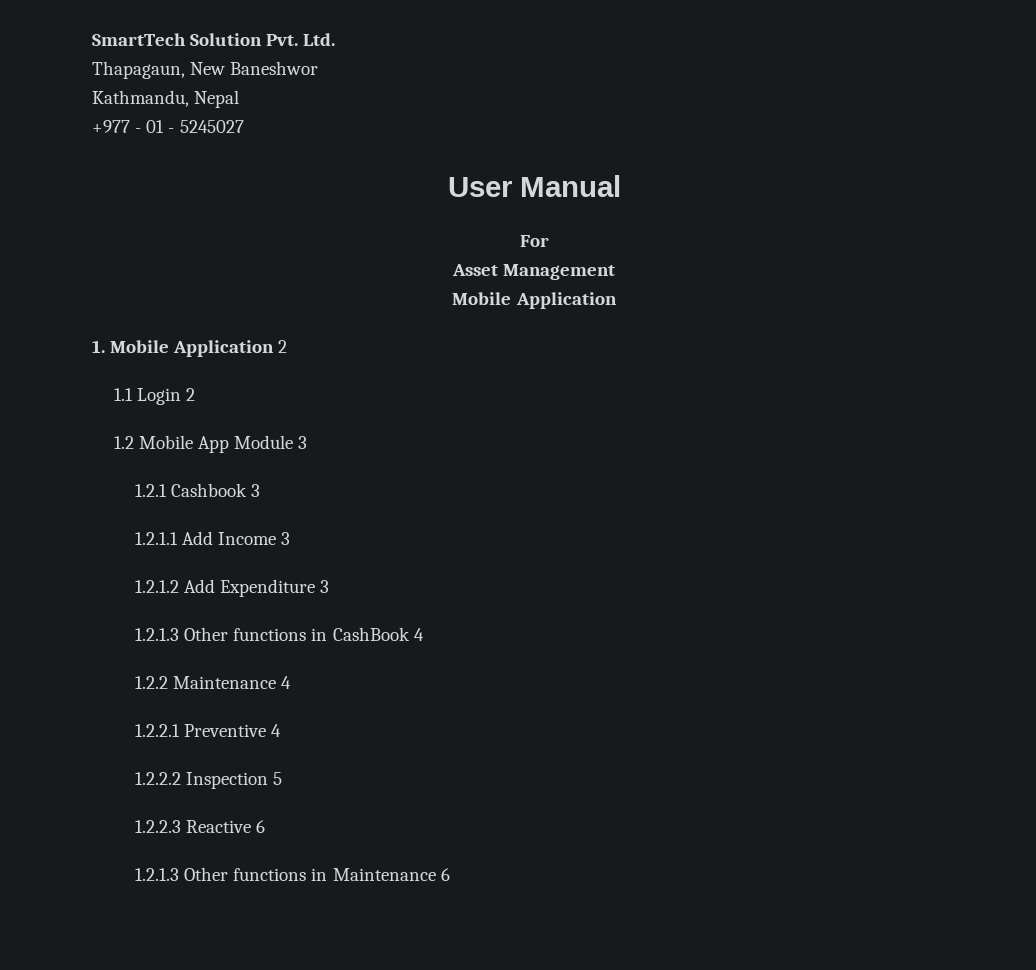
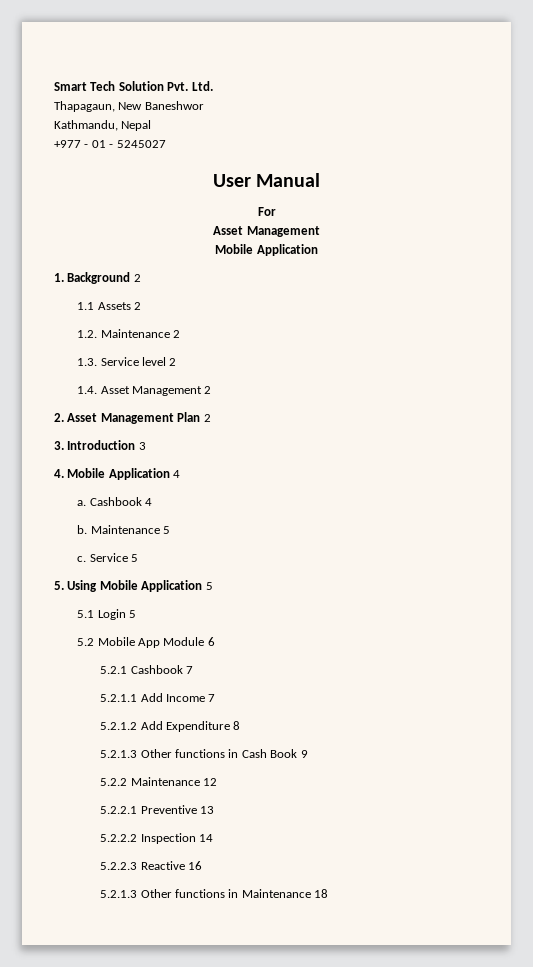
[92,33,186,46] SmartTech -> [54,81,116,91] Smart Tech
[110,340,275,357] Mobile Application -> [67,272,131,284] Background
[136,388,195,405] [113,435,308,453] [135,483,261,497] [135,531,291,545] [135,579,330,597] [135,627,424,641] [135,676,292,689] [135,724,282,737] [135,772,283,789] [135,820,266,833] [135,868,180,881] Login 2 // 1.2 Mobile App Module 3 // 1.2.1 Cashbook 3 // 1.2.1.1 Add Income 3 // 1.2.1.2 Add Expenditure 3 // 1.2.1.3 Other functions in CashBook 4 // 1.2.2 Maintenance 4 // 1.2.2.1 Preventive 4 // 1.2.2.2 Inspection 5 // 1.2.2.3 Reactive 6 // 1.2.1.3 -> [97,302,141,310] [77,329,180,338] [77,357,177,366] [77,386,212,396] [54,412,211,424] [54,440,146,450] [54,468,181,480] [77,497,152,506] [77,525,170,534] [77,553,138,562] [54,580,213,592] [77,609,136,620] [77,637,215,648] [100,665,194,674] [100,693,216,702] [100,721,241,732] [100,749,308,758] [100,777,218,786] [100,805,215,814] [100,833,214,844] [100,861,203,870] [100,890,138,898] Assets 2 // 1.2. Maintenance 2 // 1.3. Service level 2 // 1.4. Asset Management 2 // 2. Asset Management Plan 2 // 3. Introduction 3 // 4. Mobile Application 4 // a. Cashbook 4 // b. Maintenance 5 // c. Service 5 // 5. Using Mobile Application 5 // 5.1 Login 5 // 5.2 Mobile App Module 6 // 5.2.1 Cashbook 7 // 5.2.1.1 Add Income 7 // 5.2.1.2 Add Expenditure 8 // 5.2.1.3 Other functions in Cash Book 9 // 5.2.2 Maintenance 12 // 5.2.2.1 Preventive 13 // 5.2.2.2 Inspection 14 // 5.2.2.3 Reactive 16 // 5.2.1.3
[440,868,450,881] 6 -> [314,889,329,898] 18

